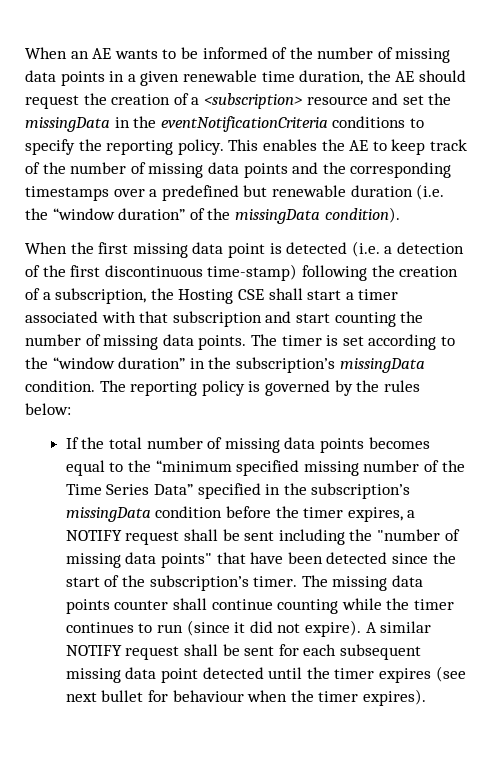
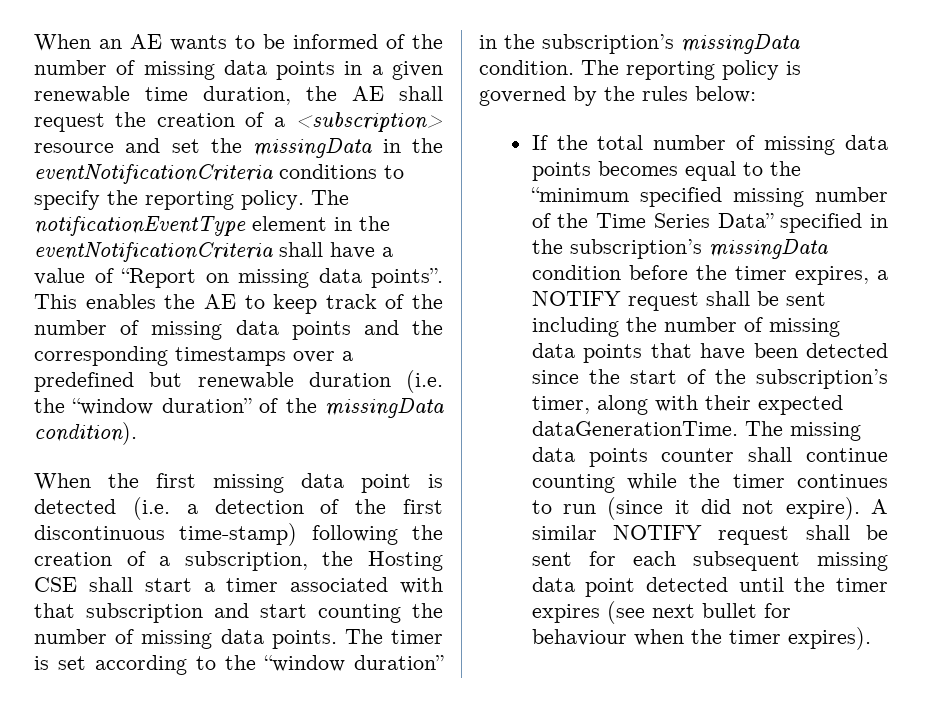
[418,70,466,82] should -> [399,86,443,101] shall
(224, 147) none -> [311,190,349,205] [34,216,390,236] [34,242,393,262] [34,268,443,288] The notificationEventType element in the eventNotificationCriteria shall have a value of “Report on missing data points”.
[376,529,460,541] [65,552,213,568] "number of missing data points" -> [663,317,840,337] [531,343,643,363] number of missing data points
[253,576,298,587] timer. -> [531,395,843,415] [531,421,738,436] timer, along with their expected dataGenerationTime.

